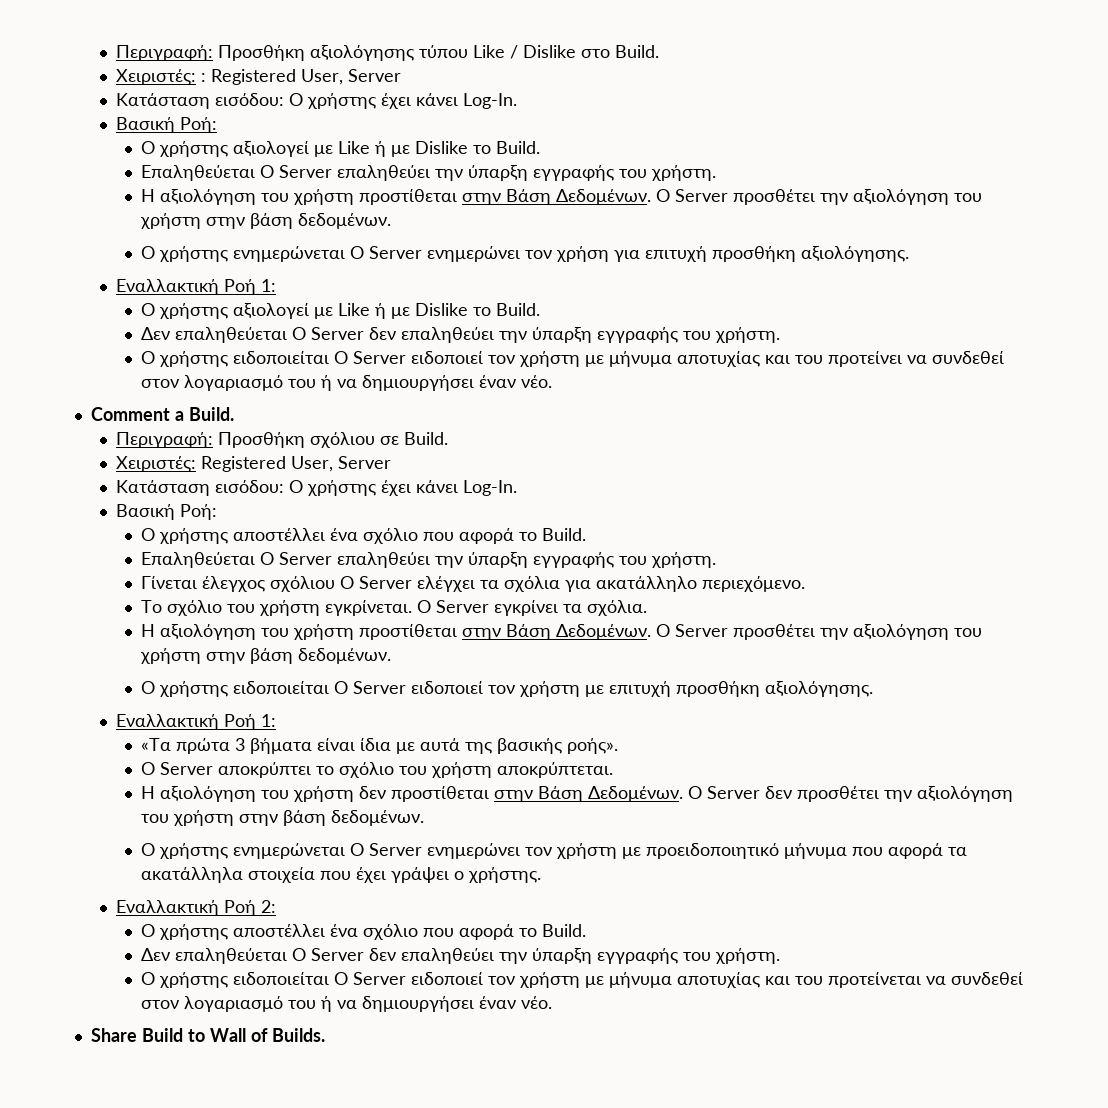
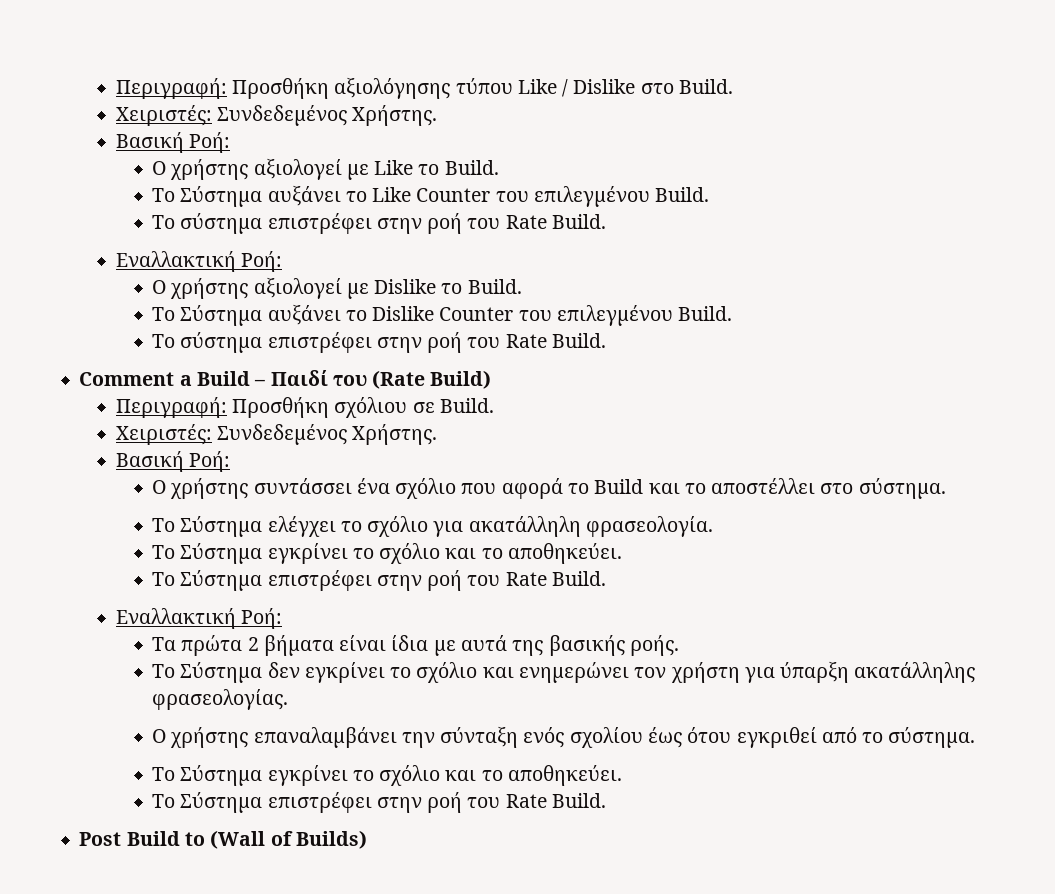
[200,69,401,85] [115,93,517,109] : Registered User, Server // Κατάσταση εισόδου: Ο χρήστης έχει κάνει Log-In. -> [217,105,438,126] Συνδεδεμένος Χρήστης.
[375,141,541,157] [141,165,717,181] [141,189,983,205] [140,213,392,229] [141,246,910,262] [115,279,276,295] [141,303,541,319] [141,327,781,343] [141,351,1005,367] [141,375,553,391] [90,407,234,421] ή με Dislike το Build. // Επαληθεύεται Ο Server επαληθεύει την ύπαρξη εγγραφής του χρήστη. // Η αξιολόγηση του χρήστη προστίθεται στην Βάση Δεδομένων. Ο Server προσθέτει την αξιολόγηση του χρήστη στην βάση δεδομένων. // Ο χρήστης ενημερώνεται Ο Server ενημερώνει τον χρήση για επιτυχή προσθήκη αξιολόγησης. // Εναλλακτική Ροή 1: // Ο χρήστης αξιολογεί με Like ή με Dislike το Build. // Δεν επαληθεύεται Ο Server δεν επαληθεύει την ύπαρξη εγγραφής του χρήστη. // Ο χρήστης ειδοποιείται Ο Server ειδοποιεί τον χρήστη με μήνυμα αποτυχίας και του προτείνει να συνδεθεί στον λογαριασμό του ή να δημιουργήσει έναν νέο. // Comment a Build. -> [418,160,499,175] [152,185,710,207] [152,213,607,234] [115,251,283,272] [152,277,522,299] [152,304,733,326] [152,332,607,353] [79,370,492,389] το Build. // Το Σύστημα αυξάνει το Like Counter του επιλεγμένου Build. // Το σύστημα επιστρέφει στην ροή του Rate Build. // Εναλλακτική Ροή: // Ο χρήστης αξιολογεί με Dislike το Build. // Το Σύστημα αυξάνει το Dislike Counter του επιλεγμένου Build. // Το σύστημα επιστρέφει στην ροή του Rate Build. // Comment a Build – Παιδί του (Rate Build)
[200,456,391,472] [115,480,517,496] [115,504,217,520] [141,528,587,544] [141,552,717,568] [141,576,806,592] [141,600,648,616] [141,624,983,640] [140,648,392,664] [141,681,874,697] [115,714,276,730] [141,738,246,754] Registered User, Server // Κατάσταση εισόδου: Ο χρήστης έχει κάνει Log-In. // Βασική Ροή: // Ο χρήστης αποστέλλει ένα σχόλιο που αφορά το Build. // Επαληθεύεται Ο Server επαληθεύει την ύπαρξη εγγραφής του χρήστη. // Γίνεται έλεγχος σχόλιου Ο Server ελέγχει τα σχόλια για ακατάλληλο περιεχόμενο. // Το σχόλιο του χρήστη εγκρίνεται. Ο Server εγκρίνει τα σχόλια. // Η αξιολόγηση του χρήστη προστίθεται στην Βάση Δεδομένων. Ο Server προσθέτει την αξιολόγηση του χρήστη στην βάση δεδομένων. // Ο χρήστης ειδοποιείται Ο Server ειδοποιεί τον χρήστη με επιτυχή προσθήκη αξιολόγησης. // Εναλλακτική Ροή 1: // «Τα πρώτα 3 -> [217,424,438,445] [115,451,231,472] [152,478,946,499] [152,516,714,537] [152,543,623,564] [152,570,607,591] [115,608,283,629] [152,635,259,656] Συνδεδεμένος Χρήστης. // Βασική Ροή: // Ο χρήστης συντάσσει ένα σχόλιο που αφορά το Build και το αποστέλλει στο σύστημα. // Το Σύστημα ελέγχει το σχόλιο για ακατάλληλη φρασεολογία. // Το Σύστημα εγκρίνει το σχόλιο και το αποθηκεύει. // Το Σύστημα επιστρέφει στην ροή του Rate Build. // Εναλλακτική Ροή: // Τα πρώτα 2
[567,738,619,754] [141,762,614,778] [141,786,1014,802] [141,810,425,826] [141,843,968,859] [141,867,542,883] [115,900,276,916] [141,924,587,940] [141,948,781,964] [141,972,1024,988] [141,996,553,1012] [90,1028,325,1042] ροής». // Ο Server αποκρύπτει το σχόλιο του χρήστη αποκρύπτεται. // Η αξιολόγηση του χρήστη δεν προστίθεται στην Βάση Δεδομένων. Ο Server δεν προσθέτει την αξιολόγηση του χρήστη στην βάση δεδομένων. // Ο χρήστης ενημερώνεται Ο Server ενημερώνει τον χρήστη με προειδοποιητικό μήνυμα που αφορά τα ακατάλληλα στοιχεία που έχει γράψει ο χρήστης. // Εναλλακτική Ροή 2: // Ο χρήστης αποστέλλει ένα σχόλιο που αφορά το Build. // Δεν επαληθεύεται Ο Server δεν επαληθεύει την ύπαρξη εγγραφής του χρήστη. // Ο χρήστης ειδοποιείται Ο Server ειδοποιεί τον χρήστη με μήνυμα αποτυχίας και του προτείνεται να συνδεθεί στον λογαριασμό του ή να δημιουργήσει έναν νέο. // Share Build to Wall of Builds. -> [629,635,679,656] [152,661,976,683] [152,689,289,710] [152,726,976,748] [152,765,623,786] [152,792,607,813] [79,830,367,849] ροής. // Το Σύστημα δεν εγκρίνει το σχόλιο και ενημερώνει τον χρήστη για ύπαρξη ακατάλληλης φρασεολογίας. // Ο χρήστης επαναλαμβάνει την σύνταξη ενός σχολίου έως ότου εγκριθεί από το σύστημα. // Το Σύστημα εγκρίνει το σχόλιο και το αποθηκεύει. // Το Σύστημα επιστρέφει στην ροή του Rate Build. // Post Build to (Wall of Builds)

